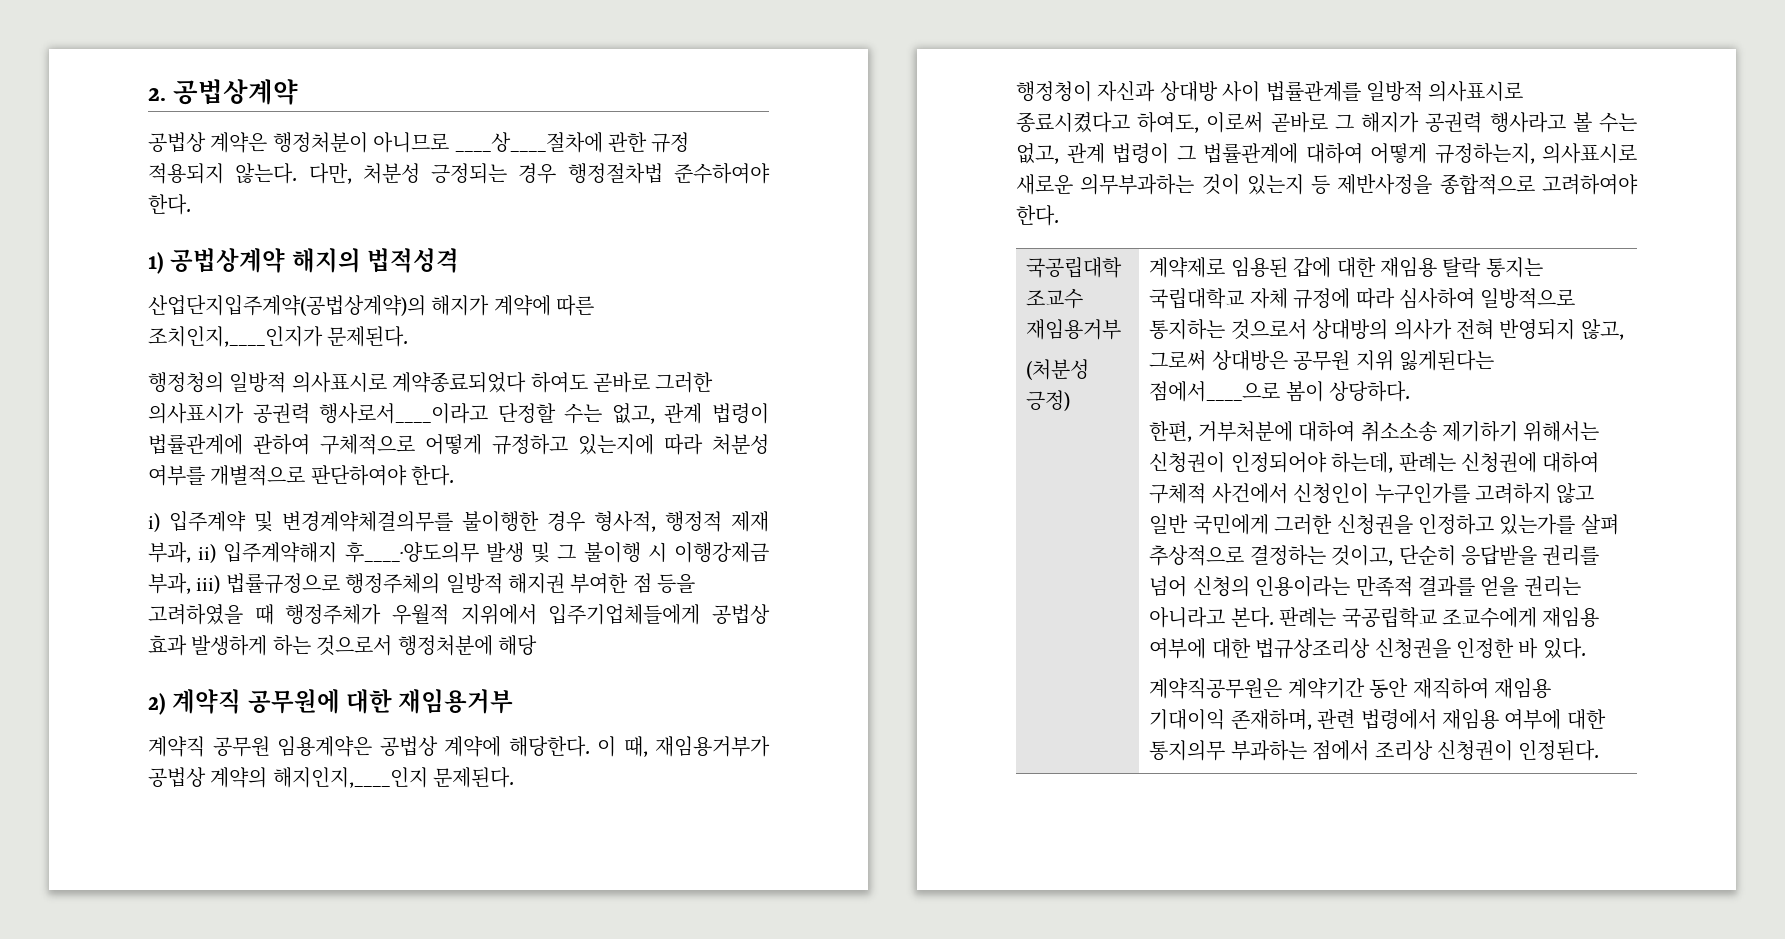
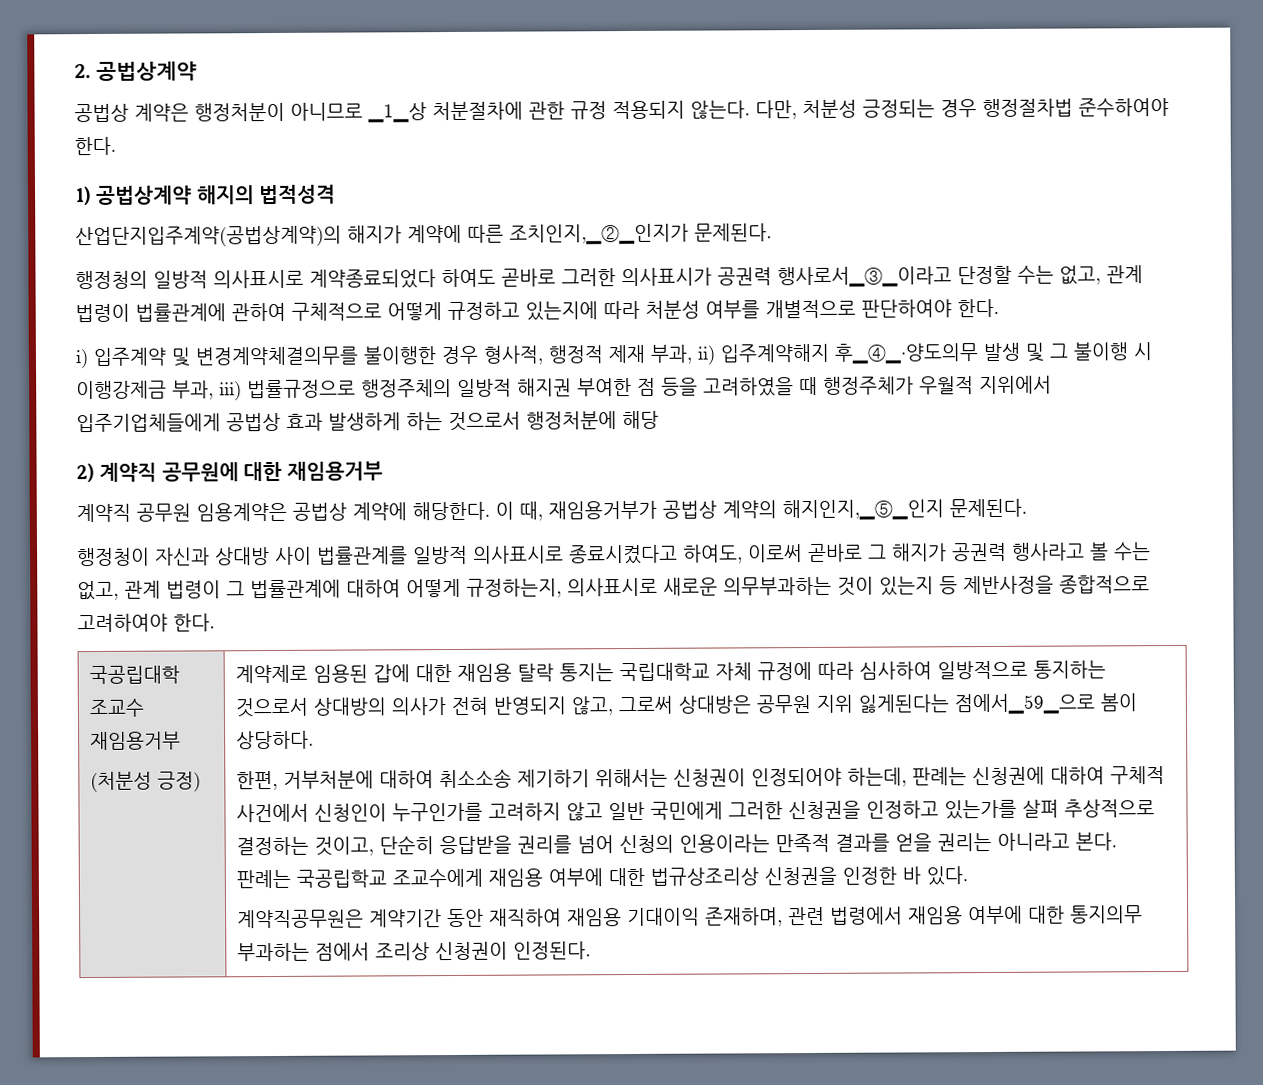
[454,132,603,153] ____상____절차에 -> [367,101,523,123] ▁1▁상 처분절차에
[148,326,323,347] 조치인지,____인지가 -> [509,223,689,245] 조치인지,▁②▁인지가
[319,403,489,424] 행사로서____이라고 -> [777,266,952,288] 행사로서▁③▁이라고
[344,542,479,563] 후____·양도의무 -> [834,343,979,364] 후▁④▁·양도의무
[272,767,428,788] 해지인지,____인지 -> [782,499,944,521] 해지인지,▁⑤▁인지
[1149,381,1281,402] 점에서____으로 -> [954,693,1096,715] 점에서▁59▁으로

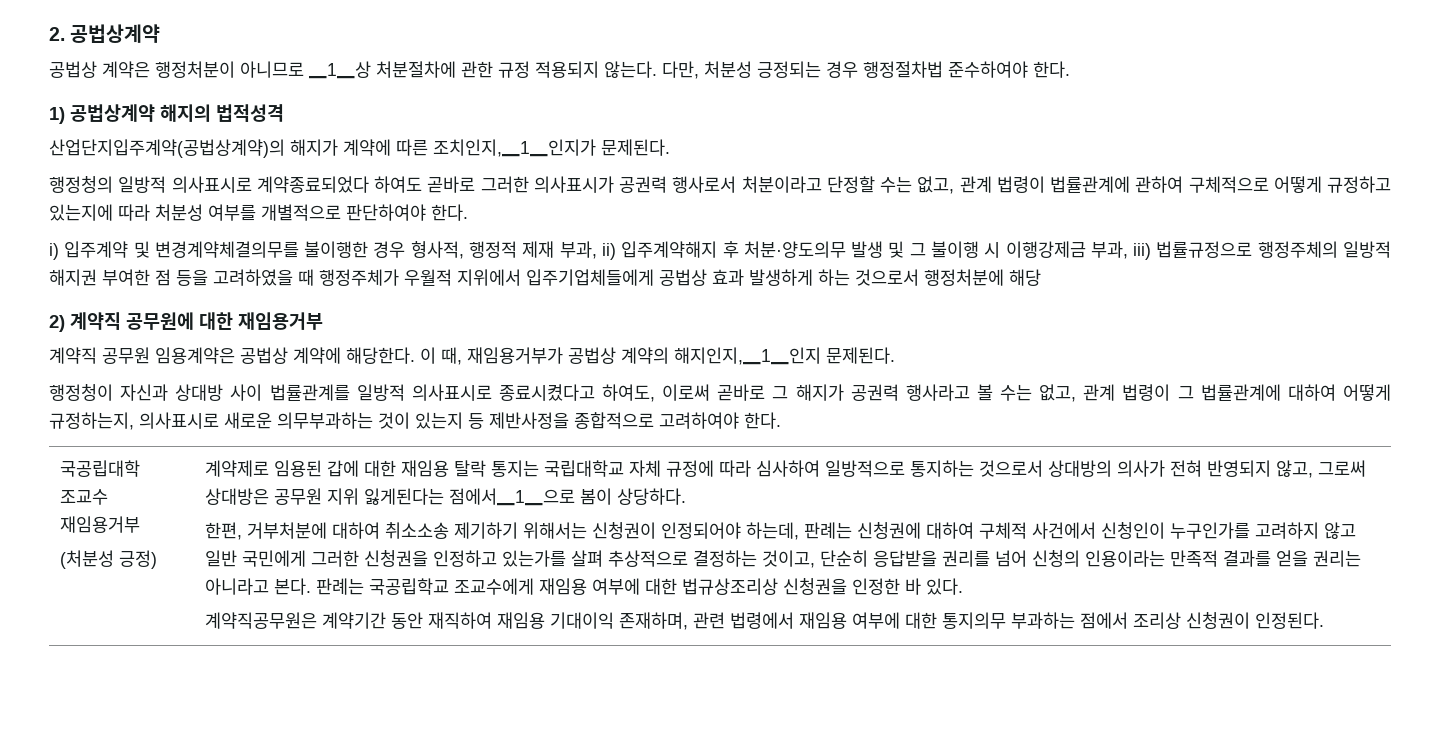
[509,223,689,245] 조치인지,▁②▁인지가 -> [433,139,596,157] 조치인지,▁1▁인지가
[777,266,952,288] 행사로서▁③▁이라고 -> [672,176,822,193] 행사로서 처분이라고
[834,343,979,364] 후▁④▁·양도의무 -> [722,241,846,258] 후 처분·양도의무
[782,499,944,521] 해지인지,▁⑤▁인지 -> [674,347,821,365] 해지인지,▁1▁인지
[954,693,1096,715] 점에서▁59▁으로 -> [448,488,575,506] 점에서▁1▁으로

